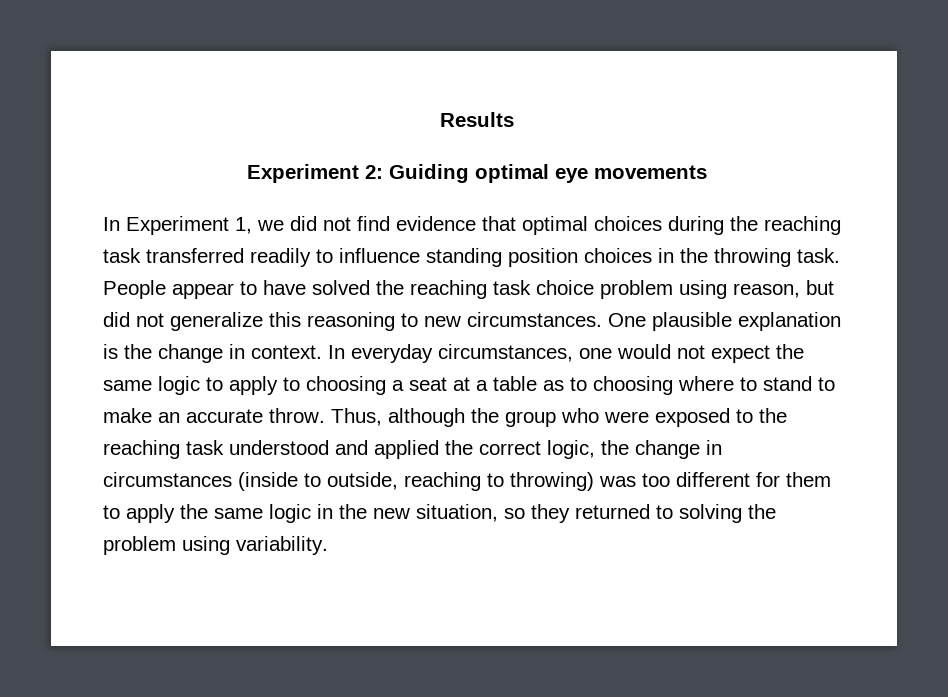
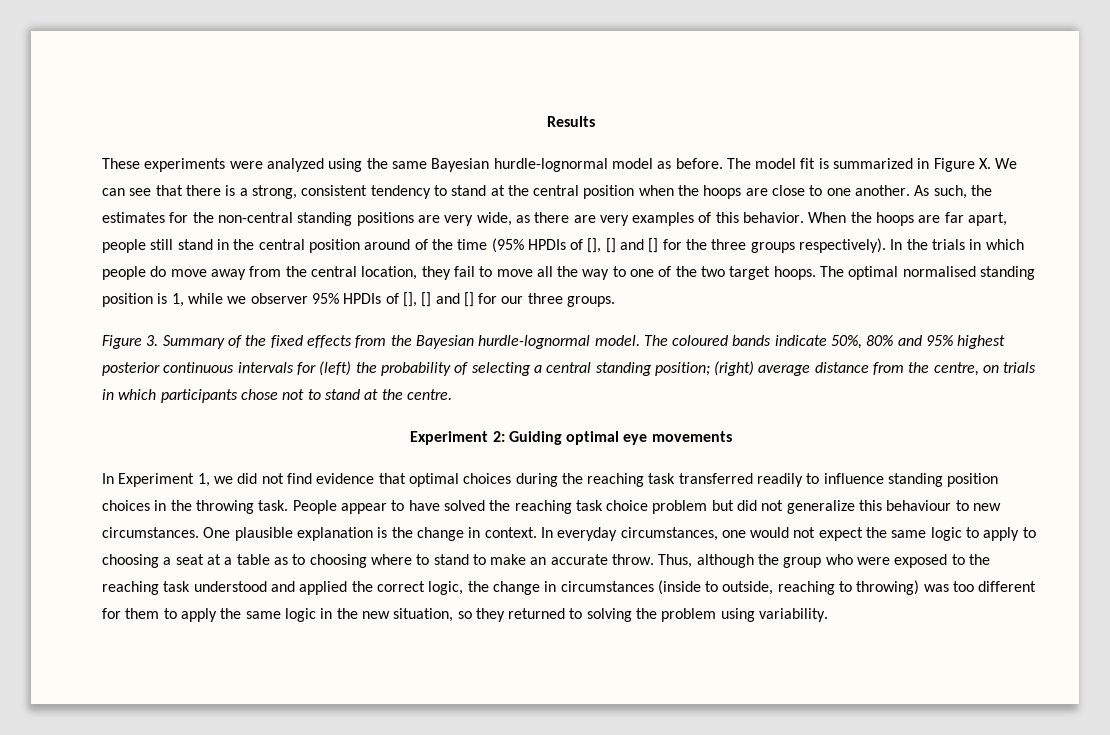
(514, 119) none -> [102,158,1018,172] [102,185,993,199] [102,212,1008,226] [102,238,1024,253] [102,266,1036,280] [102,292,616,307] [102,335,1006,349] [102,361,1037,376] [102,389,452,403] // These experiments were analyzed using the same Bayesian hurdle-lognormal model as before. The model fit is summarized in Figure X. We can see that there is a strong, consistent tendency to stand at the central position when the hoops are close to one another. As such, the estimates for the non-central standing positions are very wide, as there are very examples of this behavior. When the hoops are far apart, people still stand in the central position around of the time (95% HPDIs of [], [] and [] for the three groups respectively). In the trials in which people do move away from the central location, they fail to move all the way to one of the two target hoops. The optimal normalised standing position is 1, while we observer 95% HPDIs of [], [] and [] for our three groups. // Figure 3. Summary of the fixed effects from the Bayesian hurdle-lognormal model. The coloured bands indicate 50%, 80% and 95% highest posterior continuous intervals for (left) the probability of selecting a central standing position; (right) average distance from the centre, on trials in which participants chose not to stand at the centre.
[679,280,800,299] using reason, -> (708, 507) none
[307,312,395,331] reasoning -> [886,500,952,511] behaviour

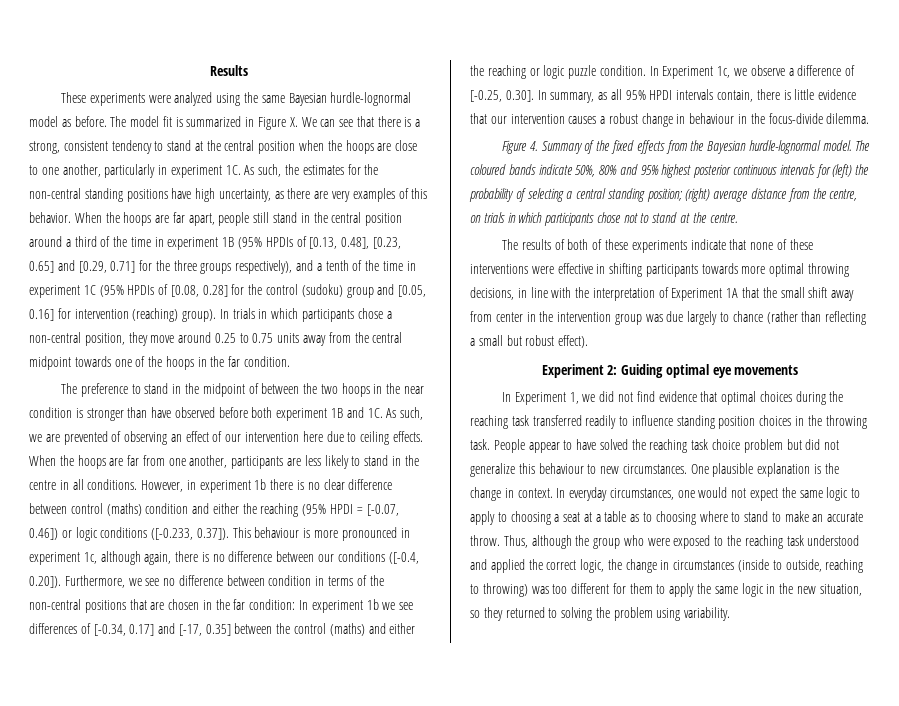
[855,185,911,196] another. -> [62,164,241,178] another, particularly in experiment 1C.
[417,212,512,226] are very wide, -> [171,188,271,202] have high uncertainty,
[414,238,1024,253] [102,266,1036,280] [102,292,616,307] [102,335,159,349] of the time (95% HPDIs of [], [] and [] for the three groups respectively). In the trials in which people do move away from the central location, they fail to move all the way to one of the two target hoops. The optimal normalised standing position is 1, while we observer 95% HPDIs of [], [] and [] for our three groups. // Figure 3. -> [65,236,401,250] [29,260,416,274] [29,284,427,298] [29,308,392,322] [29,332,403,346] [29,356,291,370] [61,383,424,397] [29,407,424,421] [29,431,423,445] [29,455,419,469] [29,479,393,493] [29,503,399,517] [29,527,410,541] [29,551,419,565] [29,575,384,588] [29,599,414,613] [29,623,416,636] [470,65,856,79] [470,89,857,103] [470,113,870,127] [502,140,538,154] a third of the time in experiment 1B (95% HPDIs of [0.13, 0.48], [0.23, 0.65] and [0.29, 0.71] for the three groups respectively), and a tenth of the time in experiment 1C (95% HPDIs of [0.08, 0.28] for the control (sudoku) group and [0.05, 0.16] for intervention (reaching) group). In trials in which participants chose a non-central position, they move around 0.25 to 0.75 units away from the central midpoint towards one of the hoops in the far condition. // The preference to stand in the midpoint of between the two hoops in the near condition is stronger than have observed before both experiment 1B and 1C. As such, we are prevented of observing an effect of our intervention here due to ceiling effects. When the hoops are far from one another, participants are less likely to stand in the centre in all conditions. However, in experiment 1b there is no clear difference between control (maths) condition and either the reaching (95% HPDI = [-0.07, 0.46]) or logic conditions ([-0.233, 0.37]). This behaviour is more pronounced in experiment 1c, although again, there is no difference between our conditions ([-0.4, 0.20]). Furthermore, we see no difference between condition in terms of the non-central positions that are chosen in the far condition: In experiment 1b we see differences of [-0.34, 0.17] and [-17, 0.35] between the control (maths) and either the reaching or logic puzzle condition. In Experiment 1c, we observe a difference of [-0.25, 0.30]. In summary, as all 95% HPDI intervals contain, there is little evidence that our intervention causes a robust change in behaviour in the focus-divide dilemma. // Figure 4.
(452, 394) none -> [502,239,813,253] [470,263,850,277] [470,287,855,301] [470,311,867,325] [470,335,589,348] // The results of both of these experiments indicate that none of these interventions were effective in shifting participants towards more optimal throwing decisions, in line with the interpretation of Experiment 1A that the small shift away from center in the intervention group was due largely to chance (rather than reflecting a small but robust effect).

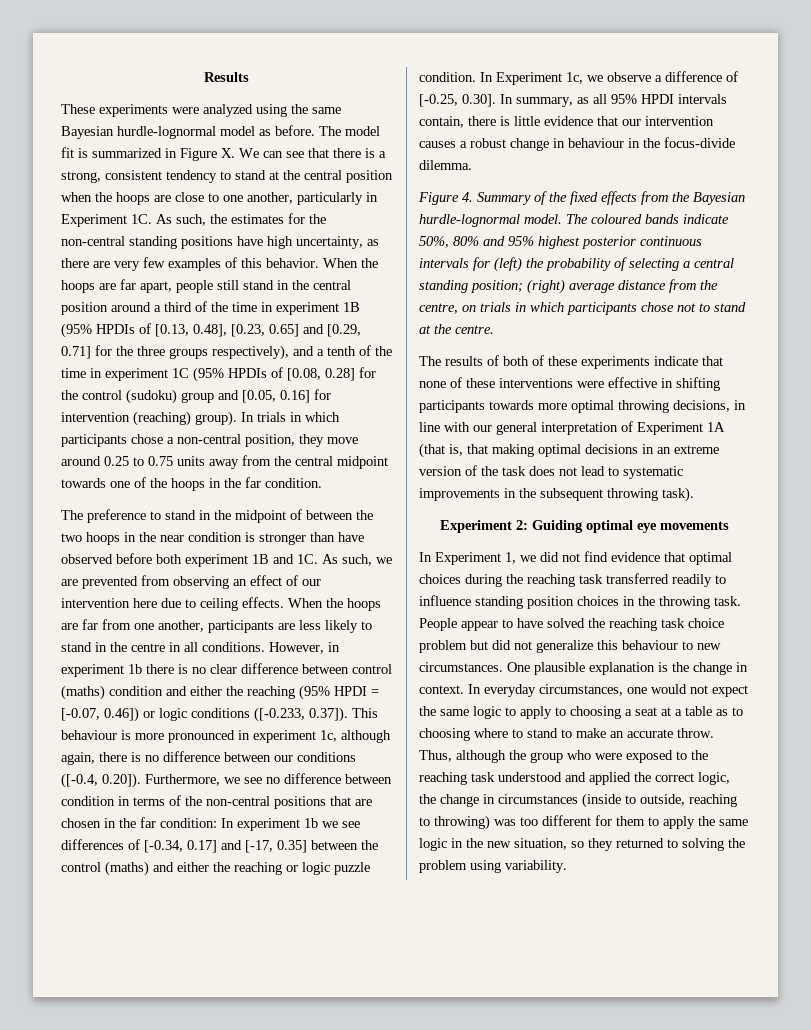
[170,165,222,178] experiment -> [61,214,127,227] Experiment
(351, 196) none -> [143,257,165,268] few
[111,431,122,442] of -> [141,575,170,586] from
[575,287,590,298] the -> [473,422,537,435] our general
[742,287,855,301] [470,311,867,325] [470,335,589,348] that the small shift away from center in the intervention group was due largely to chance (rather than reflecting a small but robust effect). -> [419,443,719,458] [419,465,683,479] [419,487,694,502] (that is, that making optimal decisions in an extreme version of the task does not lead to systematic improvements in the subsequent throwing task).

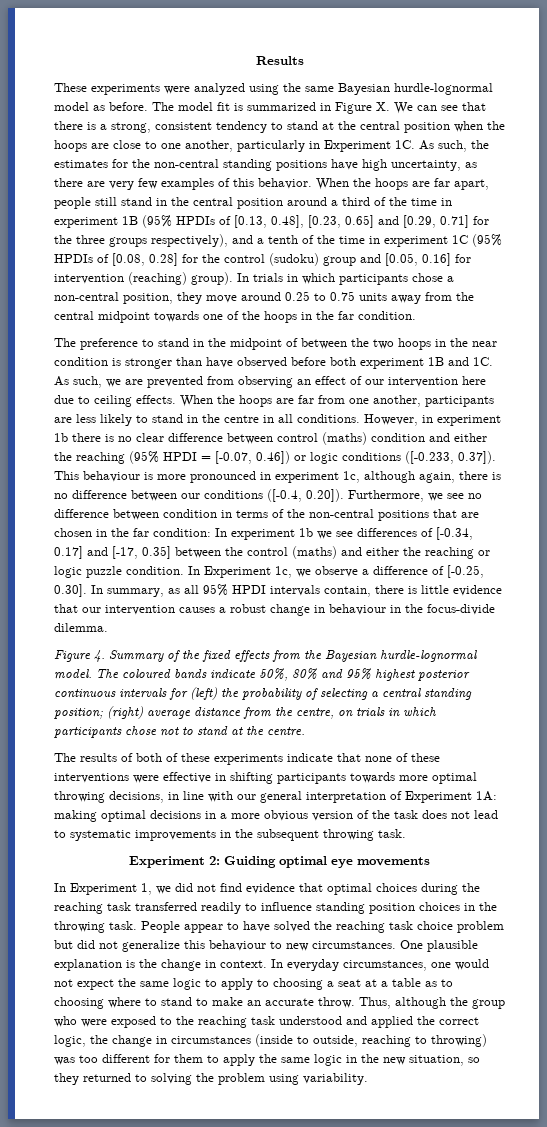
[707,422,725,432] [419,443,488,458] 1A (that is, that -> [476,791,497,801] 1A:
[657,445,719,454] an extreme -> [220,810,308,821] a more obvious
[662,487,694,502] task). -> [378,829,406,838] task.

